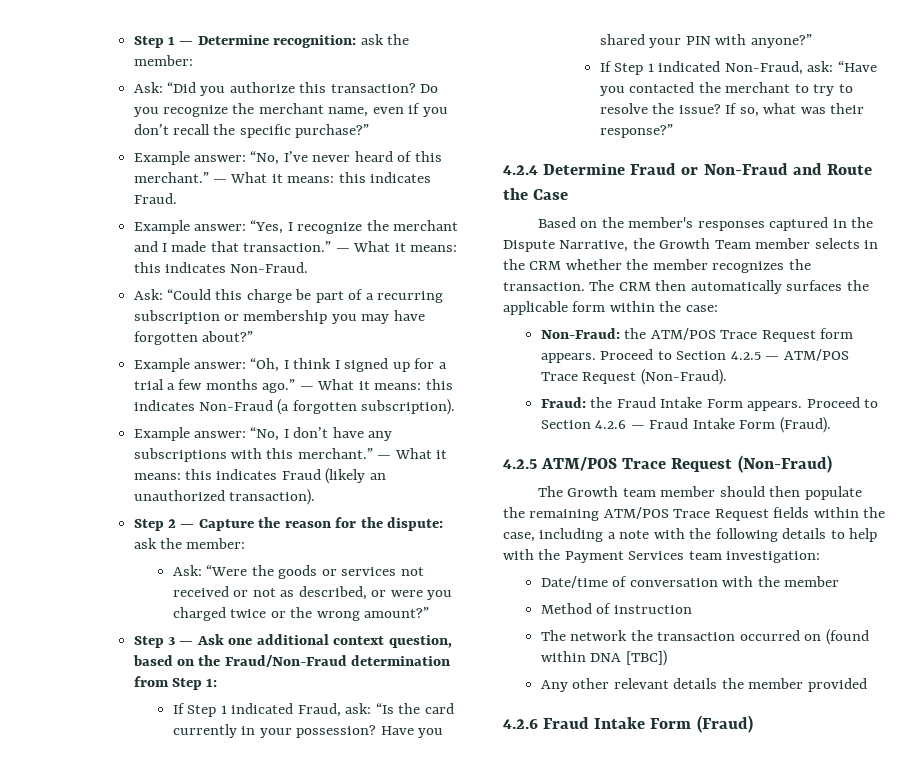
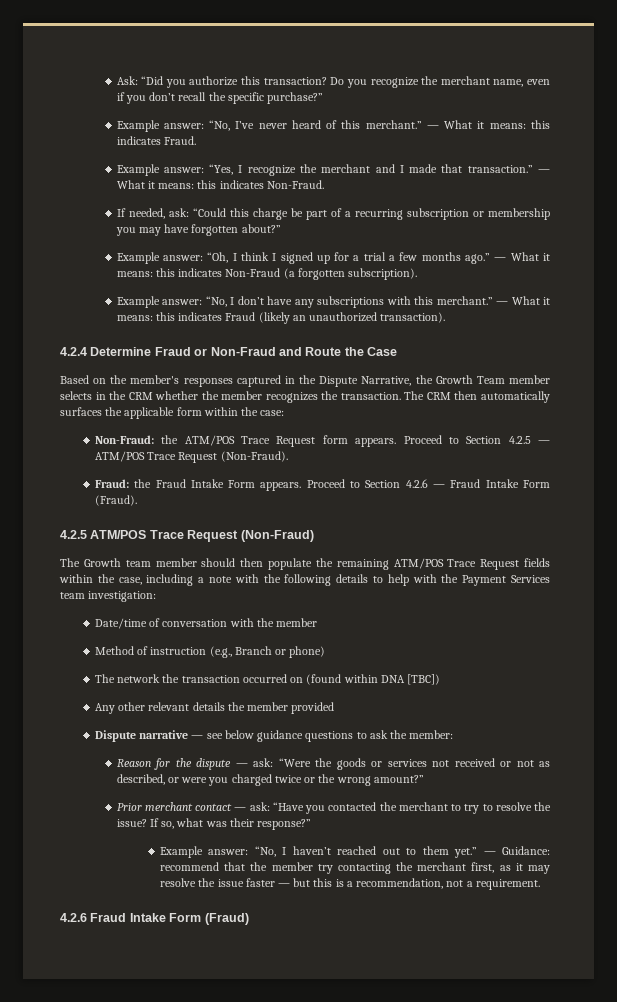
[133,34,410,48] [133,55,193,66] Step 1 — Determine recognition: ask the member: // -> (116, 80) none
[133,289,163,300] Ask: -> [116,208,189,219] If needed, ask:
[133,517,444,531] [133,538,246,549] [172,565,424,579] [172,586,453,600] [172,607,430,621] [133,634,452,648] [132,655,451,667] [133,676,218,690] [172,703,454,717] [172,724,444,738] [599,34,812,48] [599,61,877,75] [599,82,853,96] [599,103,865,117] [599,124,673,138] // Step 2 — Capture the reason for the dispute: ask the member: // Ask: “Were the goods or services not received or not as described, or were you charged twice or the wrong amount?” // Step 3 — Ask one additional context question, based on the Fraud/Non-Fraud determination from Step 1: // If Step 1 indicated Fraud, ask: “Is the card currently in your possession? Have you shared your PIN with anyone?” // If Step 1 indicated Non-Fraud, ask: “Have you contacted the merchant to try to resolve the issue? If so, what was their response?” -> (446, 317) none
(692, 609) none -> [209,646,326,658] (e.g., Branch or phone)
(867, 685) none -> [94,730,454,742] [116,758,550,770] [116,774,424,786] [116,802,551,814] [116,818,312,830] [160,846,551,858] [160,862,550,874] [160,878,540,890] // Dispute narrative — see below guidance questions to ask the member: // Reason for the dispute — ask: “Were the goods or services not received or not as described, or were you charged twice or the wrong amount?” // Prior merchant contact — ask: “Have you contacted the merchant to try to resolve the issue? If so, what was their response?” // Example answer: “No, I haven’t reached out to them yet.” — Guidance: recommend that the member try contacting the merchant first, as it may resolve the issue faster — but this is a recommendation, not a requirement.

